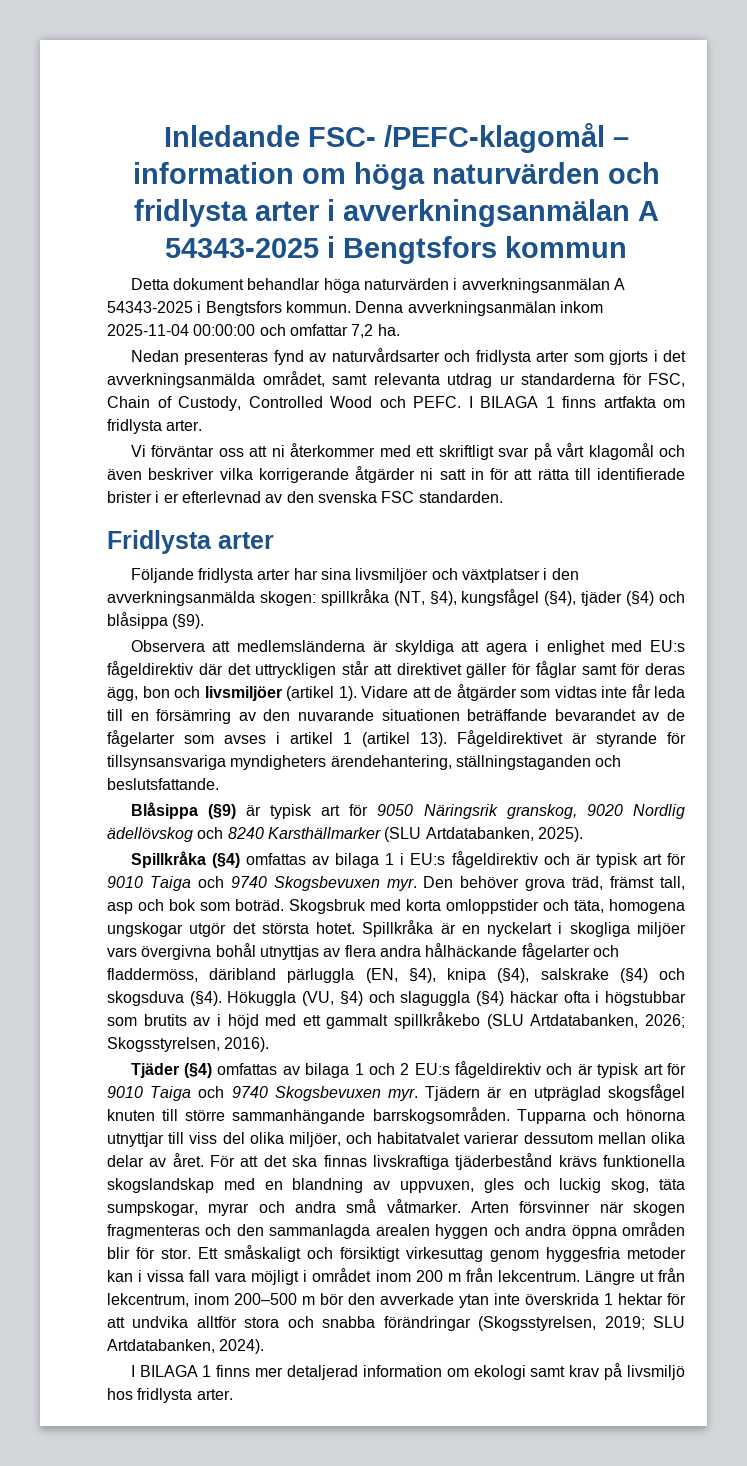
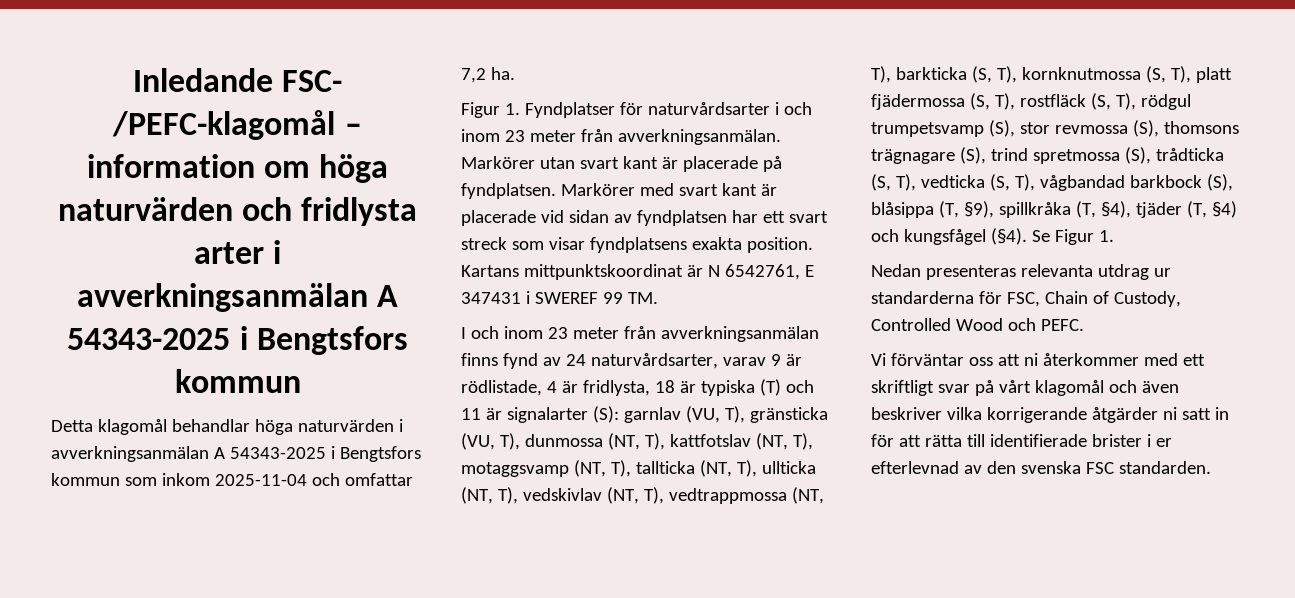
[173,278,245,290] dokument -> [97,419,167,435] klagomål
[285,301,556,316] kommun. Denna avverkningsanmälan -> [51,473,157,486] kommun som
[193,324,256,336] 00:00:00 -> (307, 480) none
[130,348,686,365] [107,371,367,388] Nedan presenteras fynd av naturvårdsarter och fridlysta arter som gjorts i det avverkningsanmälda området, samt -> [461,102,812,118] [461,129,781,145] [461,156,782,172] [461,183,777,199] [461,210,828,226] [461,237,813,253] [461,264,814,280] [461,291,658,304] [461,326,819,342] [461,353,802,369] [461,379,814,396] [461,406,828,423] [461,433,813,450] [461,460,816,477] [461,487,824,504] [871,66,1232,83] [871,93,1191,110] [871,120,1239,137] [871,147,1224,164] [871,174,1233,191] [871,201,1237,218] [871,228,1114,245] [871,264,1016,280] Figur 1. Fyndplatser för naturvårdsarter i och inom 23 meter från avverkningsanmälan. Markörer utan svart kant är placerade på fyndplatsen. Markörer med svart kant är placerade vid sidan av fyndplatsen har ett svart streck som visar fyndplatsens exakta position. Kartans mittpunktskoordinat är N 6542761, E 347431 i SWEREF 99 TM. // I och inom 23 meter från avverkningsanmälan finns fynd av 24 naturvårdsarter, varav 9 är rödlistade, 4 är fridlysta, 18 är typiska (T) och 11 är signalarter (S): garnlav (VU, T), gränsticka (VU, T), dunmossa (NT, T), kattfotslav (NT, T), motaggsvamp (NT, T), tallticka (NT, T), ullticka (NT, T), vedskivlav (NT, T), vedtrappmossa (NT, T), barkticka (S, T), kornknutmossa (S, T), platt fjädermossa (S, T), rostfläck (S, T), rödgul trumpetsvamp (S), stor revmossa (S), thomsons trägnagare (S), trind spretmossa (S), trådticka (S, T), vedticka (S, T), vågbandad barkbock (S), blåsippa (T, §9), spillkråka (T, §4), tjäder (T, §4) och kungsfågel (§4). Se Figur 1. // Nedan presenteras
[468,396,685,408] [107,419,203,434] I BILAGA 1 finns artfakta om fridlysta arter. -> (1084, 325) none
[107,530,274,554] [130,568,579,583] [107,589,686,606] [107,612,205,629] [130,640,685,655] [107,661,685,678] [107,684,685,701] [107,709,686,724] [107,730,686,747] [107,755,622,770] [107,778,219,790] [130,802,686,819] [107,827,583,842] [130,851,686,868] [107,876,686,891] [107,899,685,914] [107,920,686,937] [107,943,619,960] [107,968,685,983] [107,991,687,1006] [107,1012,685,1029] [107,1037,270,1052] [130,1061,686,1078] [107,1084,685,1101] [107,1107,686,1124] [107,1132,685,1147] [107,1153,686,1170] [107,1178,685,1193] [107,1199,685,1216] [107,1222,686,1239] [107,1245,686,1262] [107,1268,686,1285] [107,1293,686,1308] [107,1316,686,1331] [107,1339,265,1354] [130,1363,685,1380] [107,1388,233,1403] // Fridlysta arter // Följande fridlysta arter har sina livsmiljöer och växtplatser i den avverkningsanmälda skogen: spillkråka (NT, §4), kungsfågel (§4), tjäder (§4) och blåsippa (§9). // Observera att medlemsländerna är skyldiga att agera i enlighet med EU:s fågeldirektiv där det uttryckligen står att direktivet gäller för fåglar samt för deras ägg, bon och livsmiljöer (artikel 1). Vidare att de åtgärder som vidtas inte får leda till en försämring av den nuvarande situationen beträffande bevarandet av de fågelarter som avses i artikel 1 (artikel 13). Fågeldirektivet är styrande för tillsynsansvariga myndigheters ärendehantering, ställningstaganden och beslutsfattande. // Blåsippa (§9) är typisk art för 9050 Näringsrik granskog, 9020 Nordlig ädellövskog och 8240 Karsthällmarker (SLU Artdatabanken, 2025). // Spillkråka (§4) omfattas av bilaga 1 i EU:s fågeldirektiv och är typisk art för 9010 Taiga och 9740 Skogsbevuxen myr. Den behöver grova träd, främst tall, asp och bok som boträd. Skogsbruk med korta omloppstider och täta, homogena ungskogar utgör det största hotet. Spillkråka är en nyckelart i skogliga miljöer vars övergivna bohål utnyttjas av flera andra hålhäckande fågelarter och fladdermöss, däribland pärluggla (EN, §4), knipa (§4), salskrake (§4) och skogsduva (§4). Hökuggla (VU, §4) och slaguggla (§4) häckar ofta i högstubbar som brutits av i höjd med ett gammalt spillkråkebo (SLU Artdatabanken, 2026; Skogsstyrelsen, 2016). // Tjäder (§4) omfattas av bilaga 1 och 2 EU:s fågeldirektiv och är typisk art för 9010 Taiga och 9740 Skogsbevuxen myr. Tjädern är en utpräglad skogsfågel knuten till större sammanhängande barrskogsområden. Tupparna och hönorna utnyttjar till viss del olika miljöer, och habitatvalet varierar dessutom mellan olika delar av året. För att det ska finnas livskraftiga tjäderbestånd krävs funktionella skogslandskap med en blandning av uppvuxen, gles och luckig skog, täta sumpskogar, myrar och andra små våtmarker. Arten försvinner när skogen fragmenteras och den sammanlagda arealen hyggen och andra öppna områden blir för stor. Ett småskaligt och försiktigt virkesuttag genom hyggesfria metoder kan i vissa fall vara möjligt i området inom 200 m från lekcentrum. Längre ut från lekcentrum, inom 200–500 m bör den avverkade ytan inte överskrida 1 hektar för att undvika alltför stora och snabba förändringar (Skogsstyrelsen, 2019; SLU Artdatabanken, 2024). // I BILAGA 1 finns mer detaljerad information om ekologi samt krav på livsmiljö hos fridlysta arter. -> (1211, 467) none

